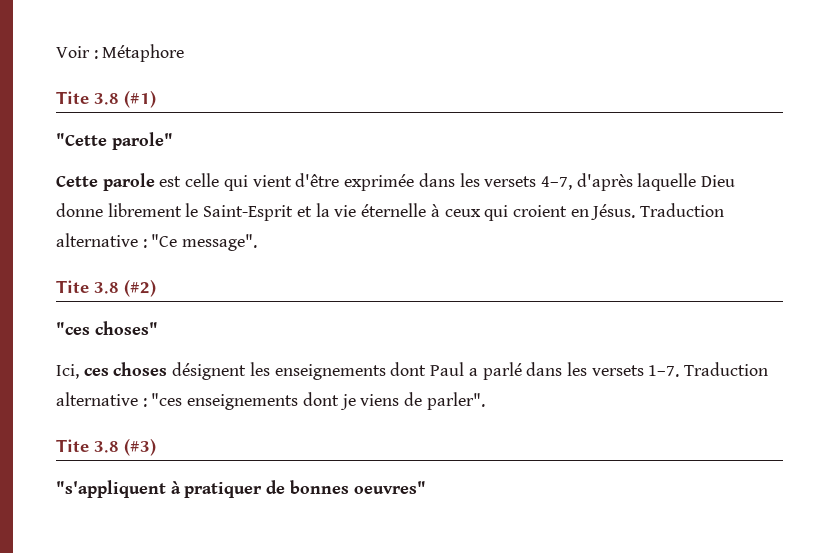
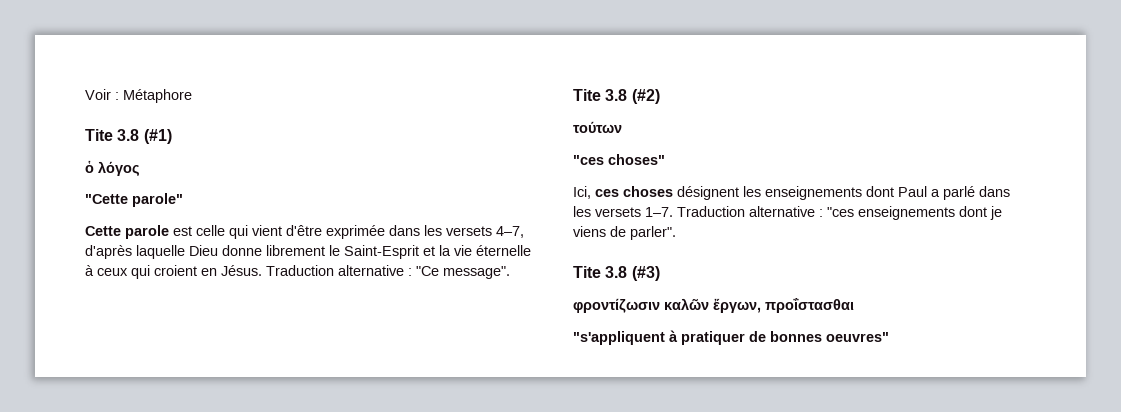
(156, 99) none -> [85,160,140,176] // ὁ λόγος
(156, 288) none -> [573,121,622,133] // τούτων
(156, 447) none -> [573,298,854,313] // φροντίζωσιν καλῶν ἔργων, προΐστασθαι

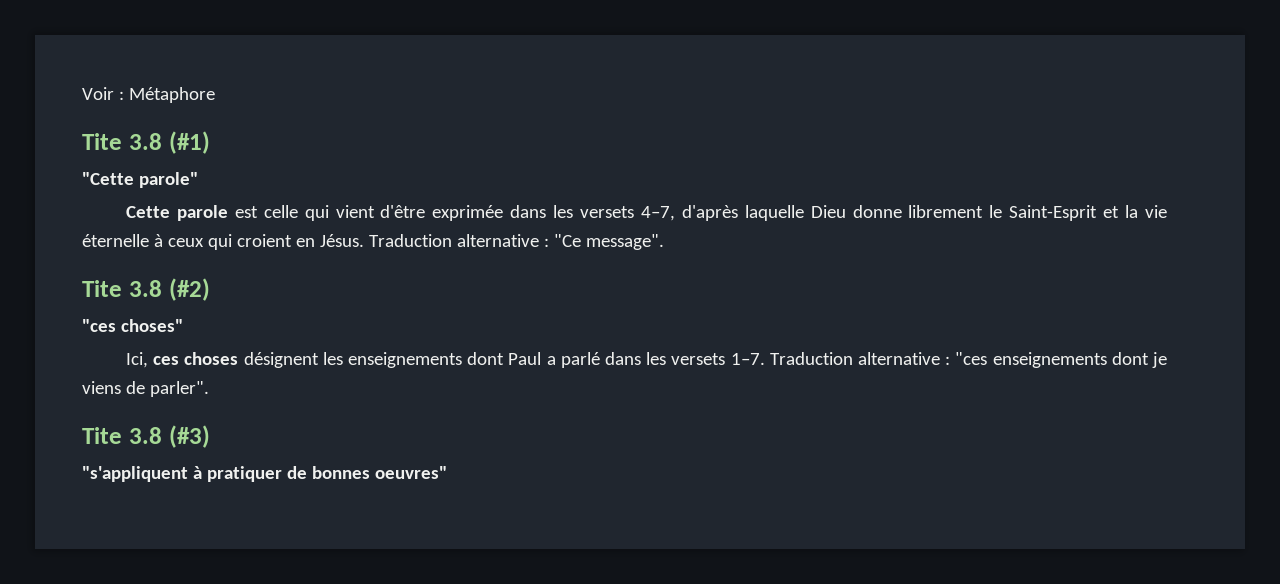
[85,160,140,176] // ὁ λόγος -> (210, 142) none
[573,121,622,133] // τούτων -> (210, 289) none
[573,298,854,313] // φροντίζωσιν καλῶν ἔργων, προΐστασθαι -> (210, 436) none

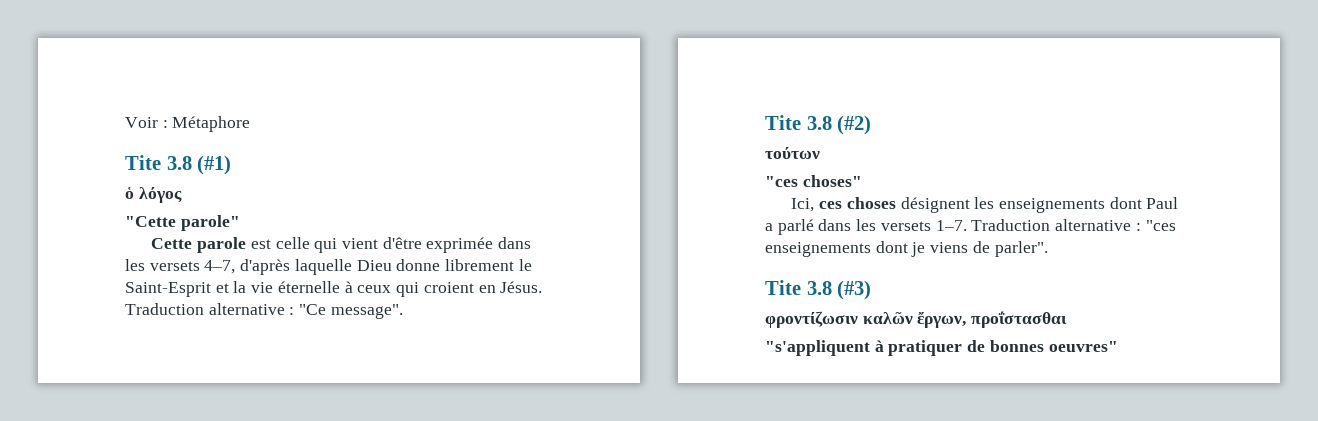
(210, 142) none -> [125,187,182,203] // ὁ λόγος
(210, 289) none -> [765,147,820,159] // τούτων
(210, 436) none -> [765,311,1068,328] // φροντίζωσιν καλῶν ἔργων, προΐστασθαι

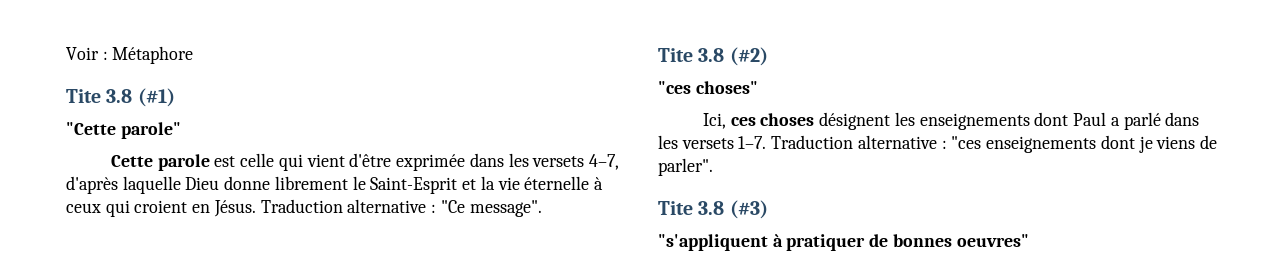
[125,187,182,203] // ὁ λόγος -> (175, 97) none
[765,147,820,159] // τούτων -> (768, 56) none
[765,311,1068,328] // φροντίζωσιν καλῶν ἔργων, προΐστασθαι -> (768, 209) none

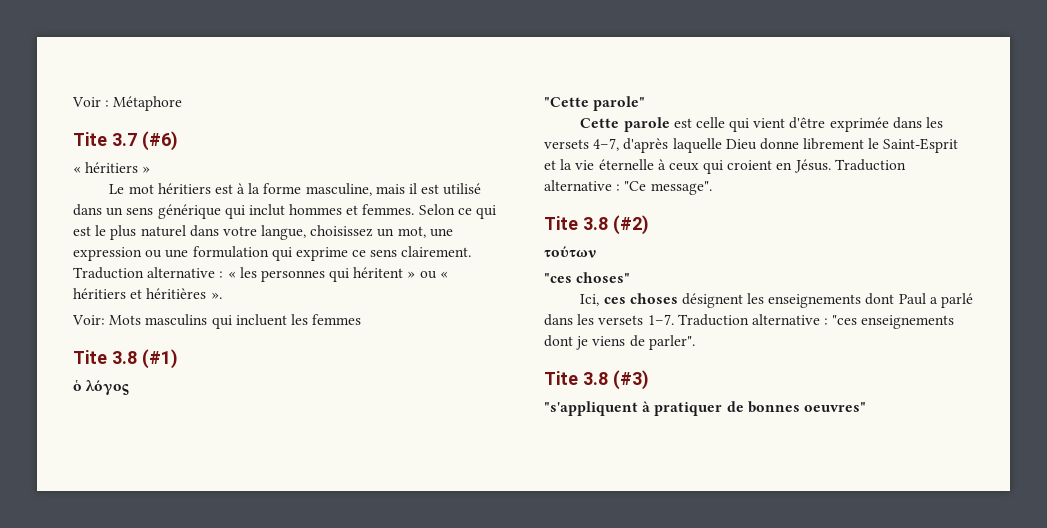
(194, 55) none -> [73,131,178,151] [73,162,151,173] [109,183,482,196] [73,204,497,219] [73,225,453,240] [73,246,472,261] [73,267,448,282] [73,288,222,299] [72,314,362,329] // Tite 3.7 (#6) // « héritiers » // Le mot héritiers est à la forme masculine, mais il est utilisé dans un sens générique qui inclut hommes et femmes. Selon ce qui est le plus naturel dans votre langue, choisissez un mot, une expression ou une formulation qui exprime ce sens clairement. Traduction alternative : « les personnes qui héritent » ou « héritiers et héritières ». // Voir: Mots masculins qui incluent les femmes
(175, 97) none -> [73,380,130,395] // ὁ λόγος
(768, 56) none -> [544,246,596,258] // τούτων

